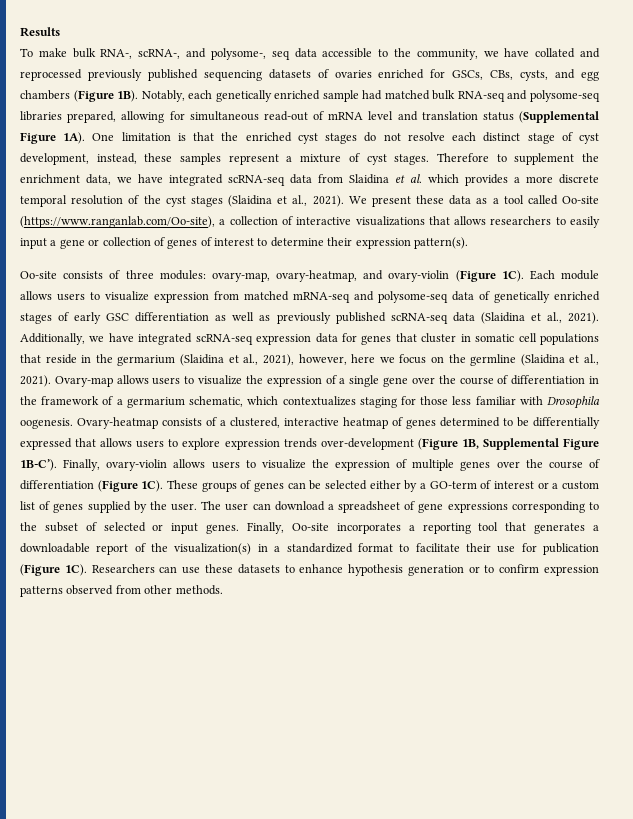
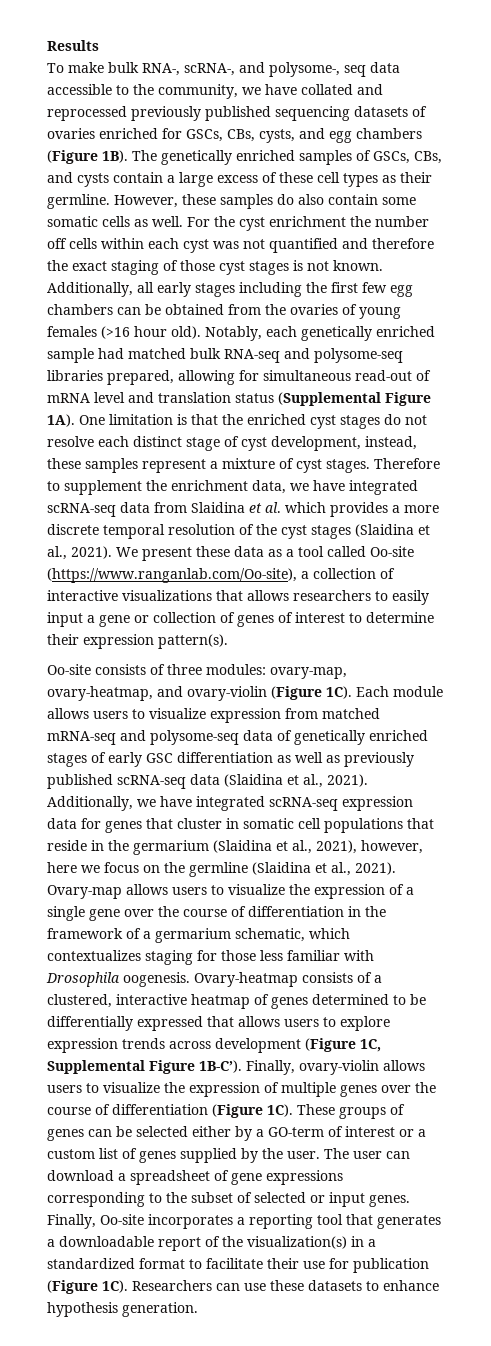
(139, 96) none -> [132,150,442,165] [47,172,432,187] [47,194,416,209] [47,216,429,231] [47,238,434,253] [47,260,383,275] [47,282,413,297] [47,304,401,319] [47,326,201,339] The genetically enriched samples of GSCs, CBs, and cysts contain a large excess of these cell types as their germline. However, these samples do also contain some somatic cells as well. For the cyst enrichment the number off cells within each cyst was not quantified and therefore the exact staging of those cyst stages is not known. Additionally, all early stages including the first few egg chambers can be obtained from the ovaries of young females (>16 hour old).
[320,438,479,450] over-development (Figure 1B, -> [169,1038,381,1053] across development (Figure 1C,
[407,564,599,576] [20,585,223,597] generation or to confirm expression patterns observed from other methods. -> [122,1302,198,1317] generation.

